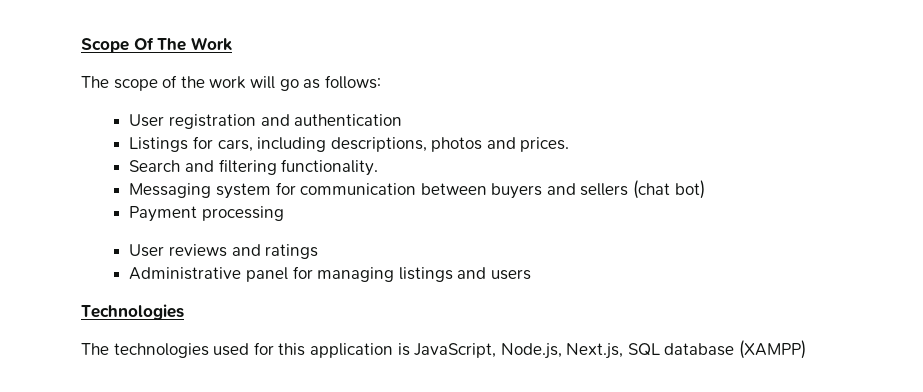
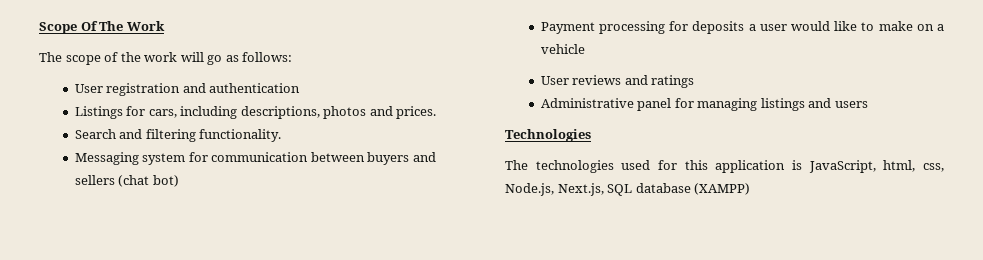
(284, 213) none -> [669,21,944,34] [540,44,585,54] for deposits a user would like to make on a vehicle
(497, 350) none -> [883,160,944,172] html, css,

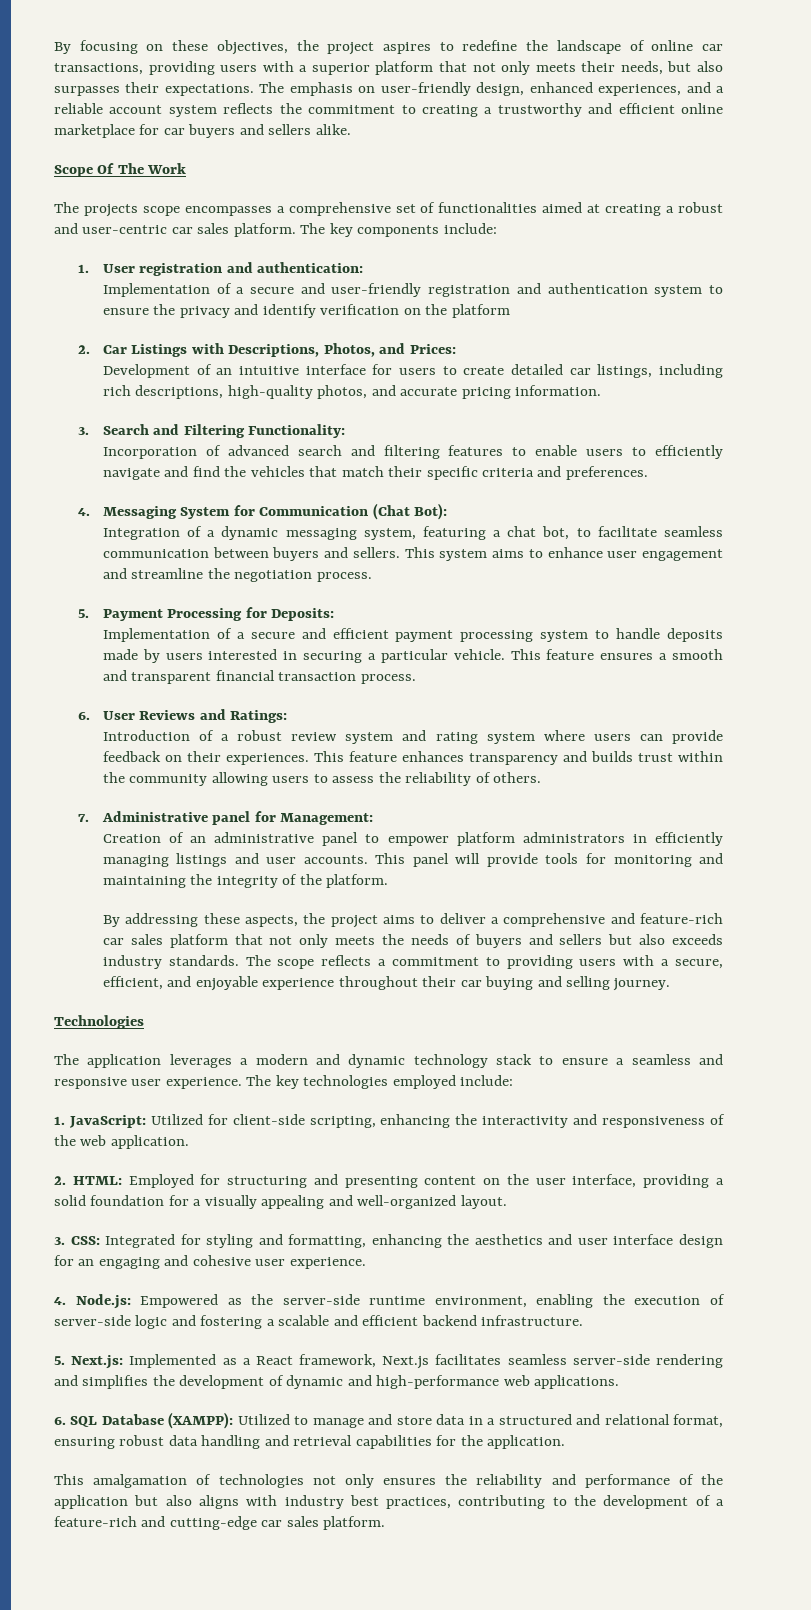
(39, 28) none -> [54,40,723,55] [54,61,723,75] [54,82,725,96] [54,103,723,117] [54,124,351,138] By focusing on these objectives, the project aspires to redefine the landscape of online car transactions, providing users with a superior platform that not only meets their needs, but also surpasses their expectations. The emphasis on user-friendly design, enhanced experiences, and a reliable account system reflects the commitment to creating a trustworthy and efficient online marketplace for car buyers and sellers alike. //
[65,52,293,65] [74,83,301,96] [74,106,437,119] [74,129,282,142] [74,152,436,165] [74,175,179,187] [540,21,944,34] [540,44,585,54] [540,75,695,88] [540,98,868,111] [505,129,591,142] [505,160,944,173] [505,183,751,196] scope of the work will go as follows: // User registration and authentication // Listings for cars, including descriptions, photos and prices. // Search and filtering functionality. // Messaging system for communication between buyers and sellers (chat bot) // Payment processing for deposits a user would like to make on a vehicle // User reviews and ratings // Administrative panel for managing listings and users // Technologies // The technologies used for this application is JavaScript, html, css, Node.js, Next.js, SQL database (XAMPP) -> [83,202,723,217] [54,223,497,237] [78,262,364,276] [102,283,723,297] [102,304,510,318] [78,343,456,357] [102,364,724,378] [102,385,602,399] [78,424,346,438] [102,445,724,459] [102,466,648,480] [78,503,448,520] [102,526,724,540] [102,547,723,561] [102,568,372,582] [78,607,335,621] [102,628,724,642] [102,649,723,663] [102,670,416,684] [78,709,288,723] [102,730,723,744] [102,751,724,765] [102,772,542,786] [78,811,374,825] [102,832,723,846] [102,853,723,867] [102,874,389,888] [102,913,723,928] [102,934,724,948] [102,955,723,969] [102,976,671,991] [54,1015,144,1029] [54,1054,723,1068] [54,1075,514,1089] [54,1114,725,1128] [54,1135,189,1149] [54,1174,724,1188] [54,1195,507,1209] [54,1234,724,1248] [54,1255,366,1269] [54,1294,725,1309] [54,1315,584,1329] [54,1354,723,1369] [54,1375,620,1389] [54,1412,724,1429] [54,1435,566,1449] [54,1474,723,1488] [54,1495,724,1509] [54,1516,386,1530] projects scope encompasses a comprehensive set of functionalities aimed at creating a robust and user-centric car sales platform. The key components include: // 1. User registration and authentication: // Implementation of a secure and user-friendly registration and authentication system to ensure the privacy and identify verification on the platform // 2. Car Listings with Descriptions, Photos, and Prices: // Development of an intuitive interface for users to create detailed car listings, including rich descriptions, high-quality photos, and accurate pricing information. // 3. Search and Filtering Functionality: // Incorporation of advanced search and filtering features to enable users to efficiently navigate and find the vehicles that match their specific criteria and preferences. // 4. Messaging System for Communication (Chat Bot): // Integration of a dynamic messaging system, featuring a chat bot, to facilitate seamless communication between buyers and sellers. This system aims to enhance user engagement and streamline the negotiation process. // 5. Payment Processing for Deposits: // Implementation of a secure and efficient payment processing system to handle deposits made by users interested in securing a particular vehicle. This feature ensures a smooth and transparent financial transaction process. // 6. User Reviews and Ratings: // Introduction of a robust review system and rating system where users can provide feedback on their experiences. This feature enhances transparency and builds trust within the community allowing users to assess the reliability of others. // 7. Administrative panel for Management: // Creation of an administrative panel to empower platform administrators in efficiently managing listings and user accounts. This panel will provide tools for monitoring and maintaining the integrity of the platform. // By addressing these aspects, the project aims to deliver a comprehensive and feature-rich car sales platform that not only meets the needs of buyers and sellers but also exceeds industry standards. The scope reflects a commitment to providing users with a secure, efficient, and enjoyable experience throughout their car buying and selling journey. // Technologies // The application leverages a modern and dynamic technology stack to ensure a seamless and responsive user experience. The key technologies employed include: // 1. JavaScript: Utilized for client-side scripting, enhancing the interactivity and responsiveness of the web application. // 2. HTML: Employed for structuring and presenting content on the user interface, providing a solid foundation for a visually appealing and well-organized layout. // 3. CSS: Integrated for styling and formatting, enhancing the aesthetics and user interface design for an engaging and cohesive user experience. // 4. Node.js: Empowered as the server-side runtime environment, enabling the execution of server-side logic and fostering a scalable and efficient backend infrastructure. // 5. Next.js: Implemented as a React framework, Next.js facilitates seamless server-side rendering and simplifies the development of dynamic and high-performance web applications. // 6. SQL Database (XAMPP): Utilized to manage and store data in a structured and relational format, ensuring robust data handling and retrieval capabilities for the application. // This amalgamation of technologies not only ensures the reliability and performance of the application but also aligns with industry best practices, contributing to the development of a feature-rich and cutting-edge car sales platform.

